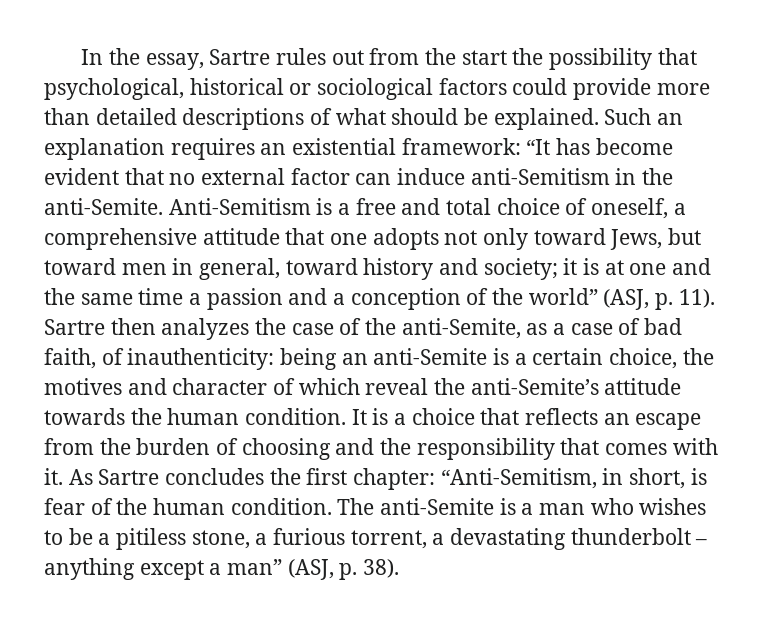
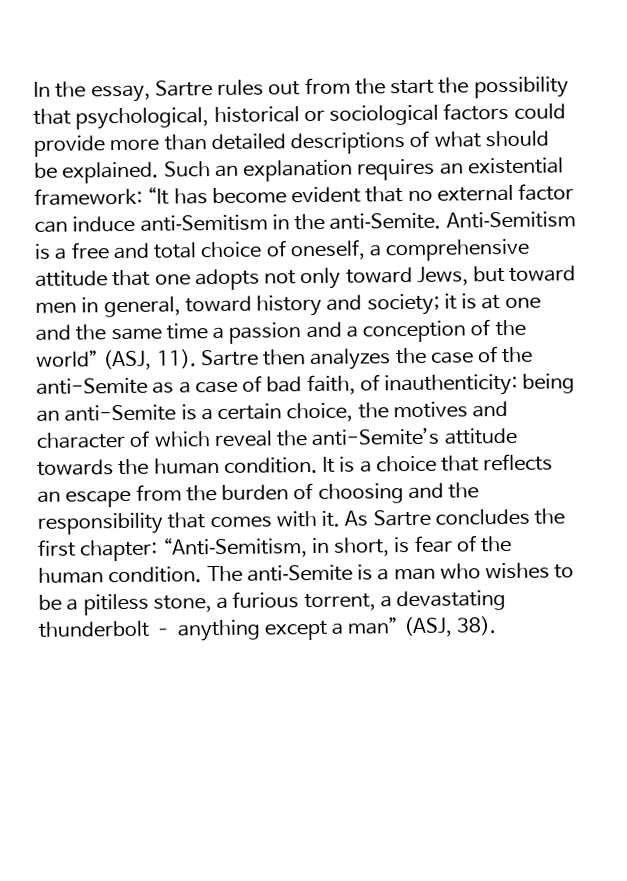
[655,293,674,310] p. -> (153, 360) none
[401,318,521,339] anti-Semite, -> [36,377,148,395] anti-Semite
[339,563,358,580] p. -> (453, 627) none

